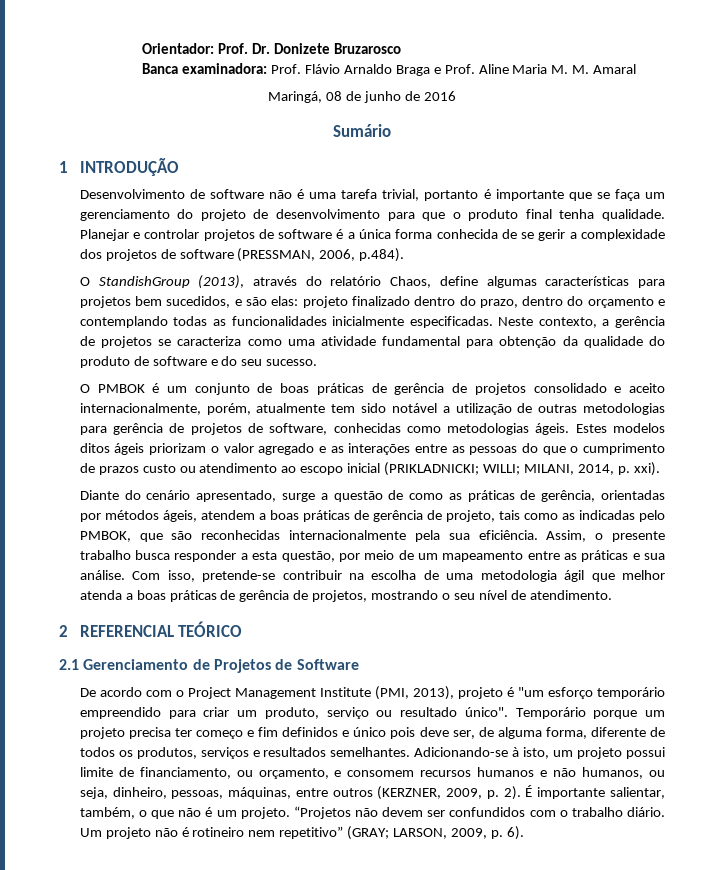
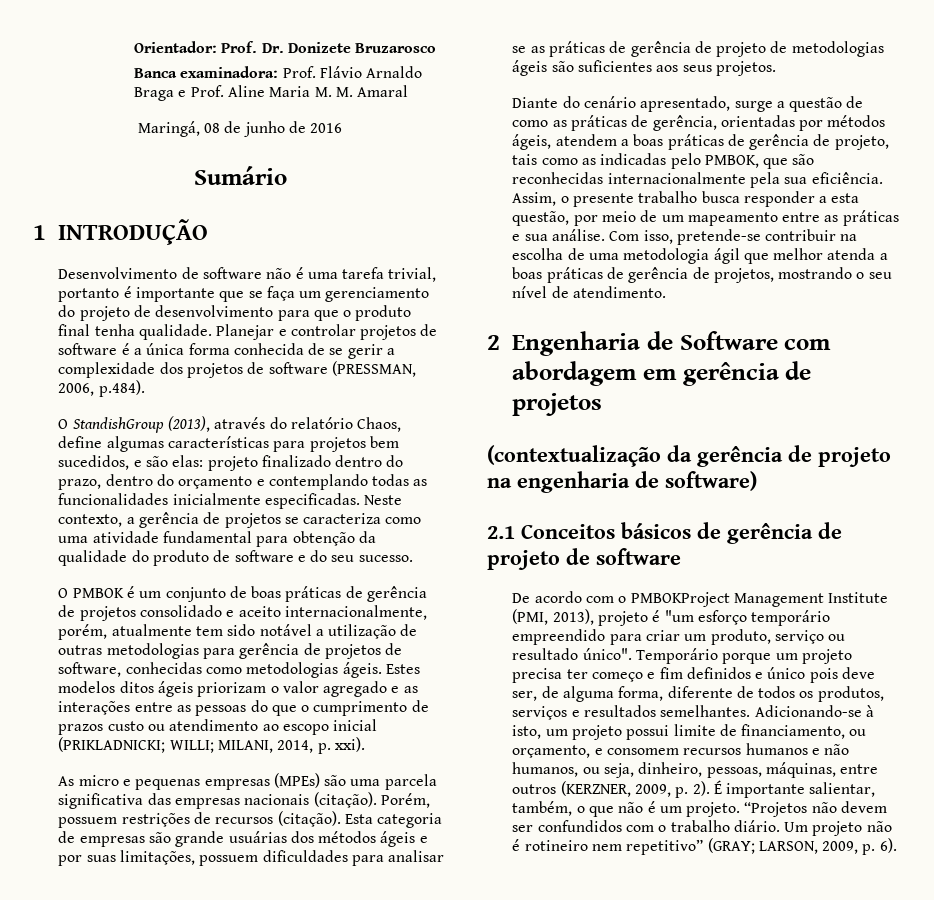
(660, 469) none -> [58,773,437,790] [58,792,430,809] [58,811,443,828] [58,831,428,847] [58,850,445,866] [512,41,884,57] [512,60,776,76] // As micro e pequenas empresas (MPEs) são uma parcela significativa das empresas nacionais (citação). Porém, possuem restrições de recursos (citação). Esta categoria de empresas são grande usuárias dos métodos ágeis e por suas limitações, possuem dificuldades para analisar se as práticas de gerência de projeto de metodologias ágeis são suficientes aos seus projetos.
[79,621,243,637] [59,659,359,673] REFERENCIAL TEÓRICO // 2.1 Gerenciamento de Projetos de Software -> [512,331,832,356] [512,361,812,386] [512,393,603,416] [487,445,891,467] [487,471,757,493] [487,522,842,544] [487,548,681,570] Engenharia de Software com abordagem em gerência de projetos // (contextualização da gerência de projeto na engenharia de software) // 2.1 Conceitos básicos de gerência de projeto de software
[187,687,231,699] Project -> [630,592,730,607] PMBOKProject

